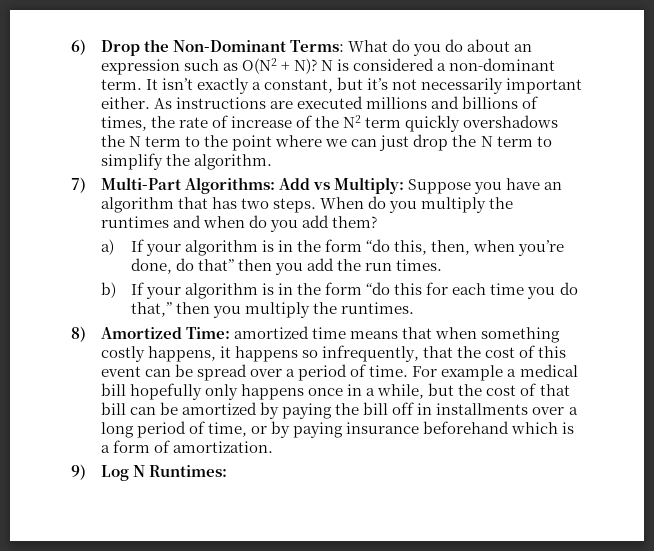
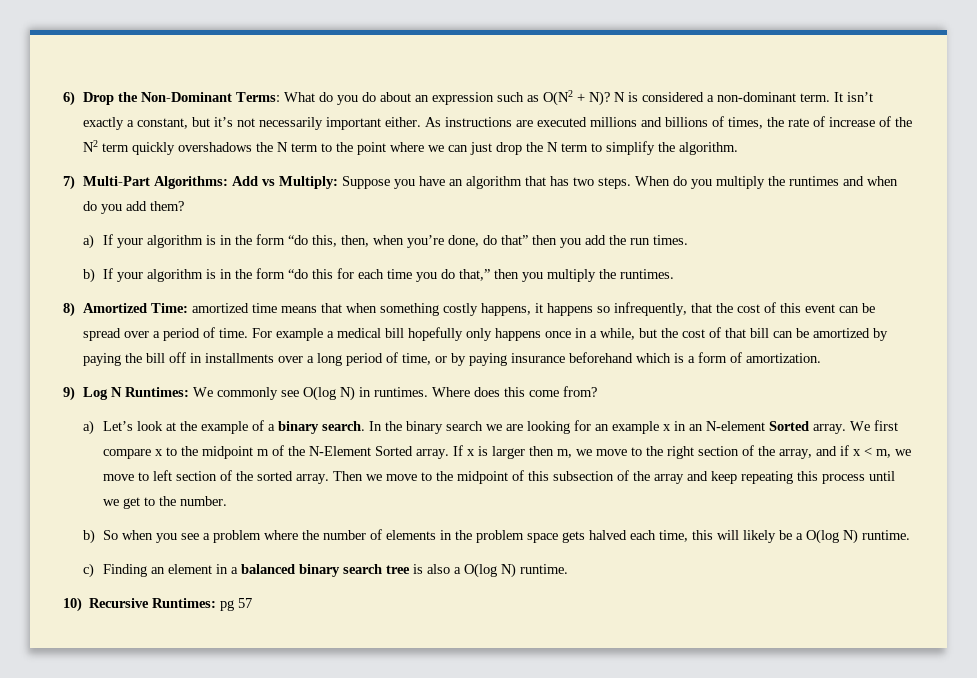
(228, 471) none -> [192,386,597,401] [82,420,898,435] [102,445,911,459] [102,470,895,484] [102,496,227,509] [82,529,910,544] [82,563,568,578] [63,597,253,612] We commonly see O(log N) in runtimes. Where does this come from? // a) Let’s look at the example of a binary search. In the binary search we are looking for an example x in an N-element Sorted array. We first compare x to the midpoint m of the N-Element Sorted array. If x is larger then m, we move to the right section of the array, and if x < m, we move to left section of the sorted array. Then we move to the midpoint of this subsection of the array and keep repeating this process until we get to the number. // b) So when you see a problem where the number of elements in the problem space gets halved each time, this will likely be a O(log N) runtime. // c) Finding an element in a balanced binary search tree is also a O(log N) runtime. // 10) Recursive Runtimes: pg 57

